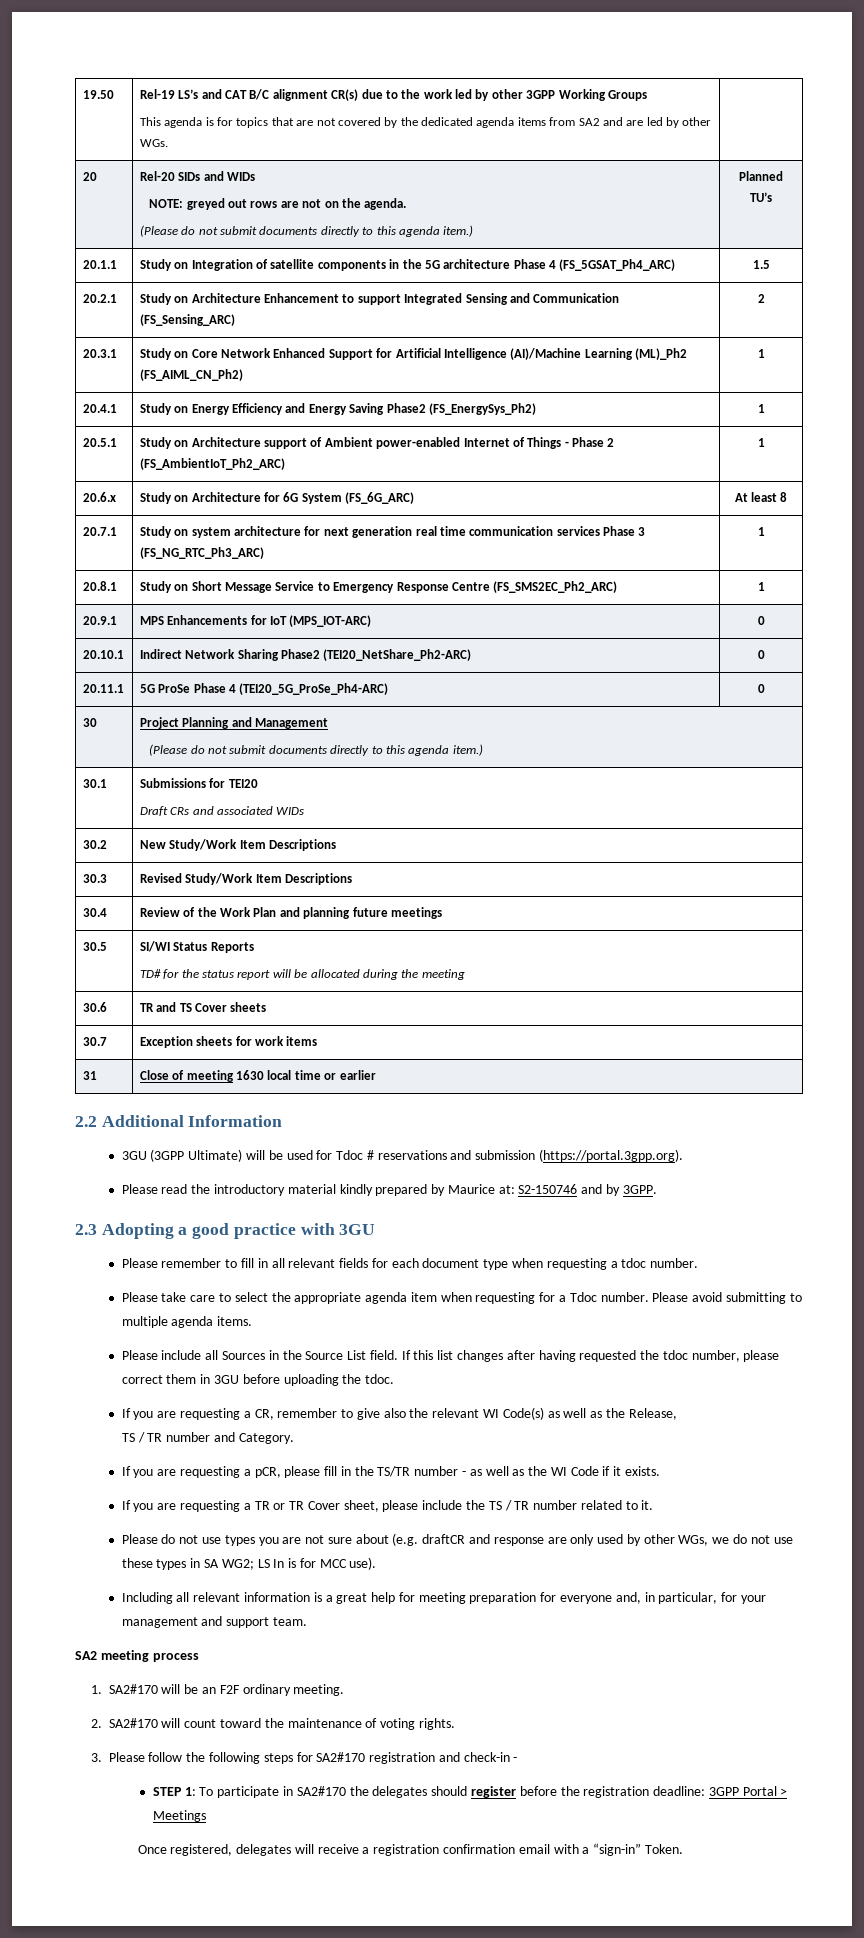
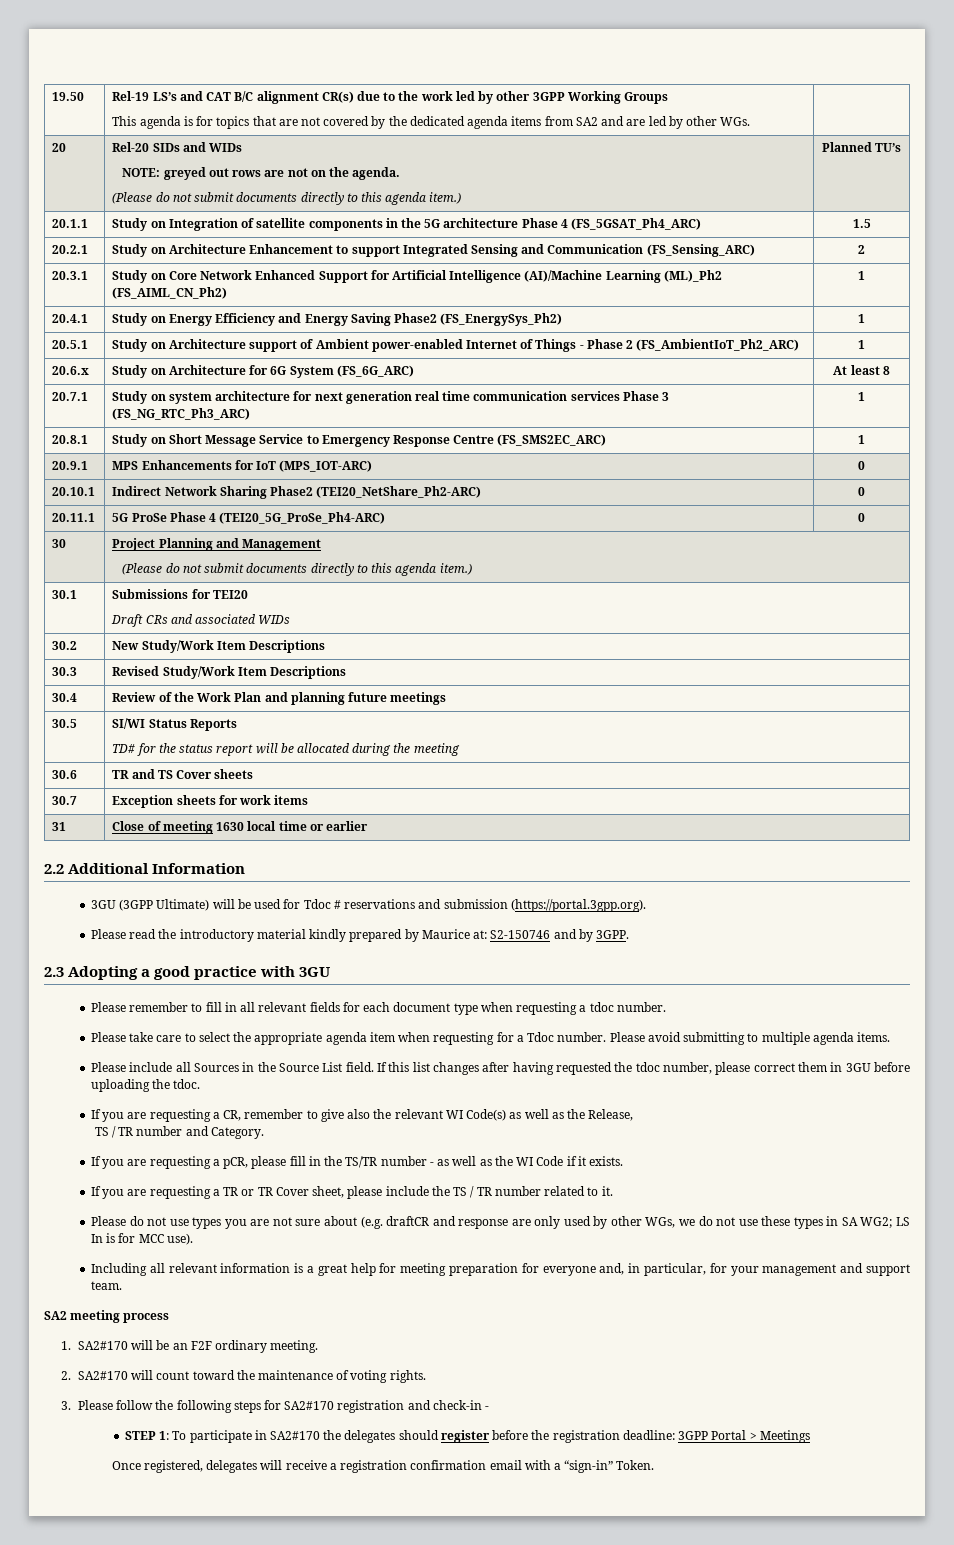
[493,581,618,593] (FS_SMS2EC_Ph2_ARC) -> [497,434,607,446] (FS_SMS2EC_ARC)

